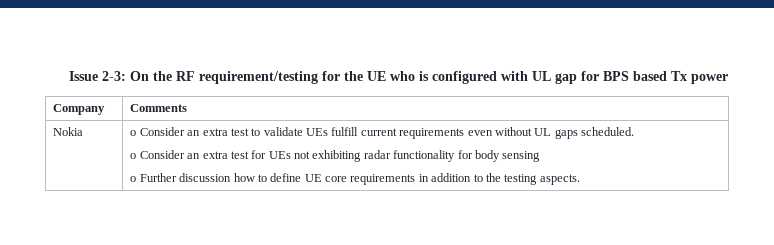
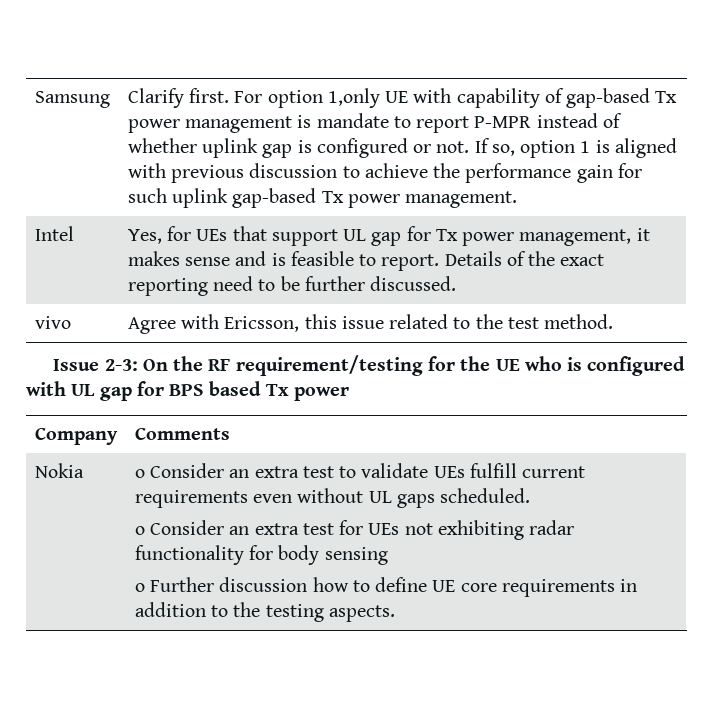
(69, 76) none -> [34,91,110,108] [127,88,678,108] [127,113,622,133] [127,138,677,158] [127,163,642,183] [127,188,518,208] [34,226,74,241] [127,226,650,246] [127,251,605,271] [127,276,457,296] [34,316,71,329] [127,314,614,334] Samsung | Clarify first. For option 1,only UE with capability of gap-based Tx power management is mandate to report P-MPR instead of whether uplink gap is configured or not. If so, option 1 is aligned with previous discussion to achieve the performance gain for such uplink gap-based Tx power management. // Intel | Yes, for UEs that support UL gap for Tx power management, it makes sense and is feasible to report. Details of the exact reporting need to be further discussed. // vivo | Agree with Ericsson, this issue related to the test method. //

